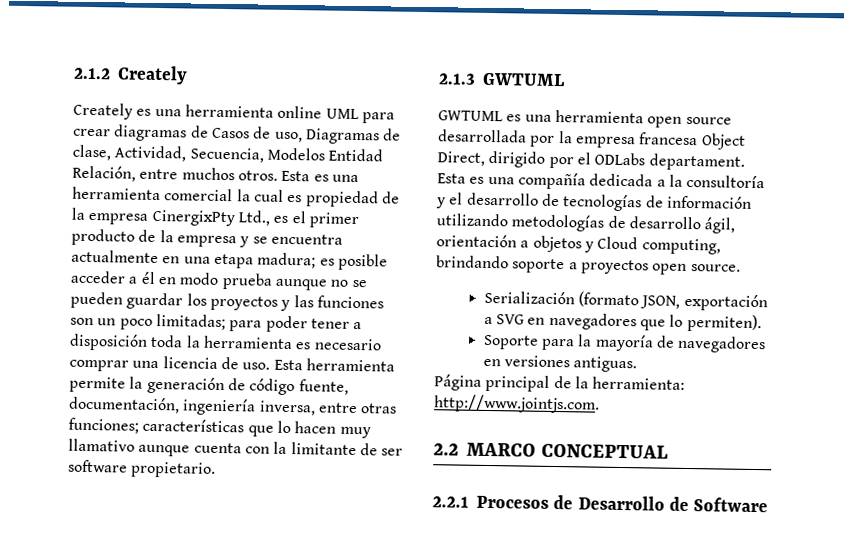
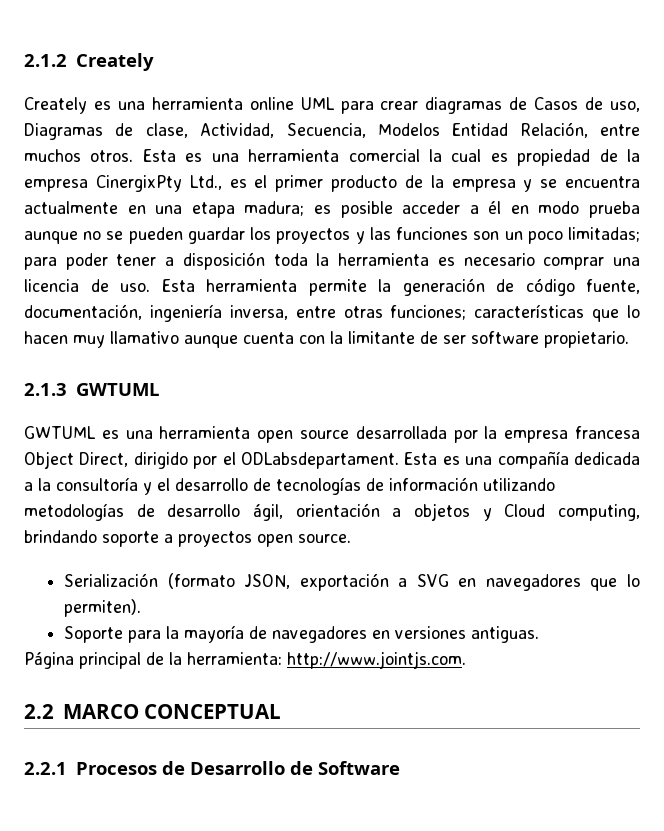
[594,152,745,171] ODLabs departament. -> [241,452,399,469] ODLabsdepartament.

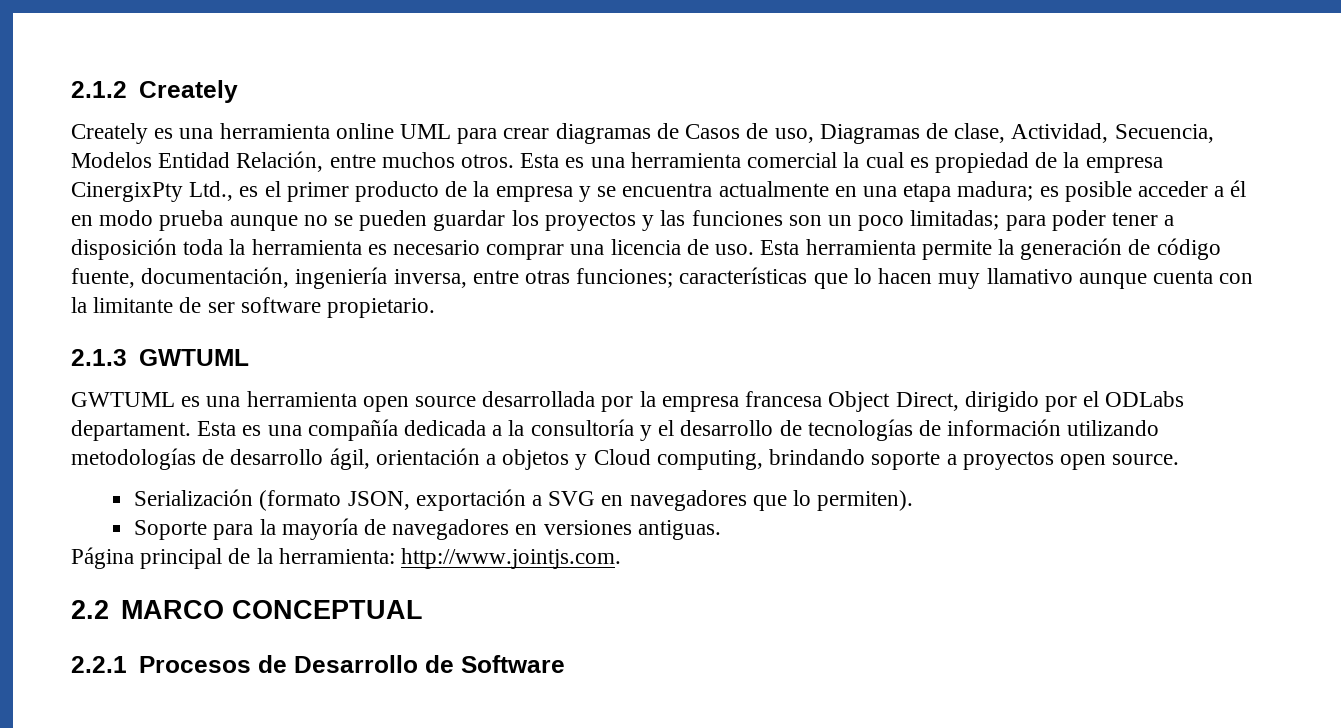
[241,452,399,469] ODLabsdepartament. -> [1105,391,1185,407] [71,420,191,441] ODLabs departament.

